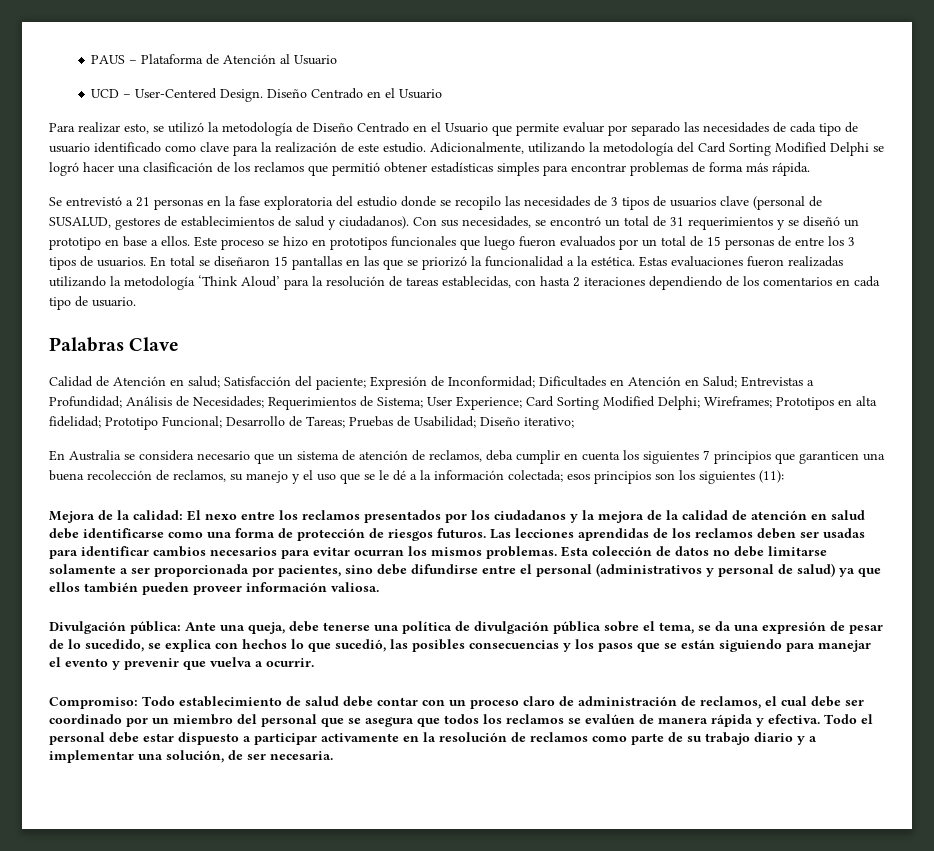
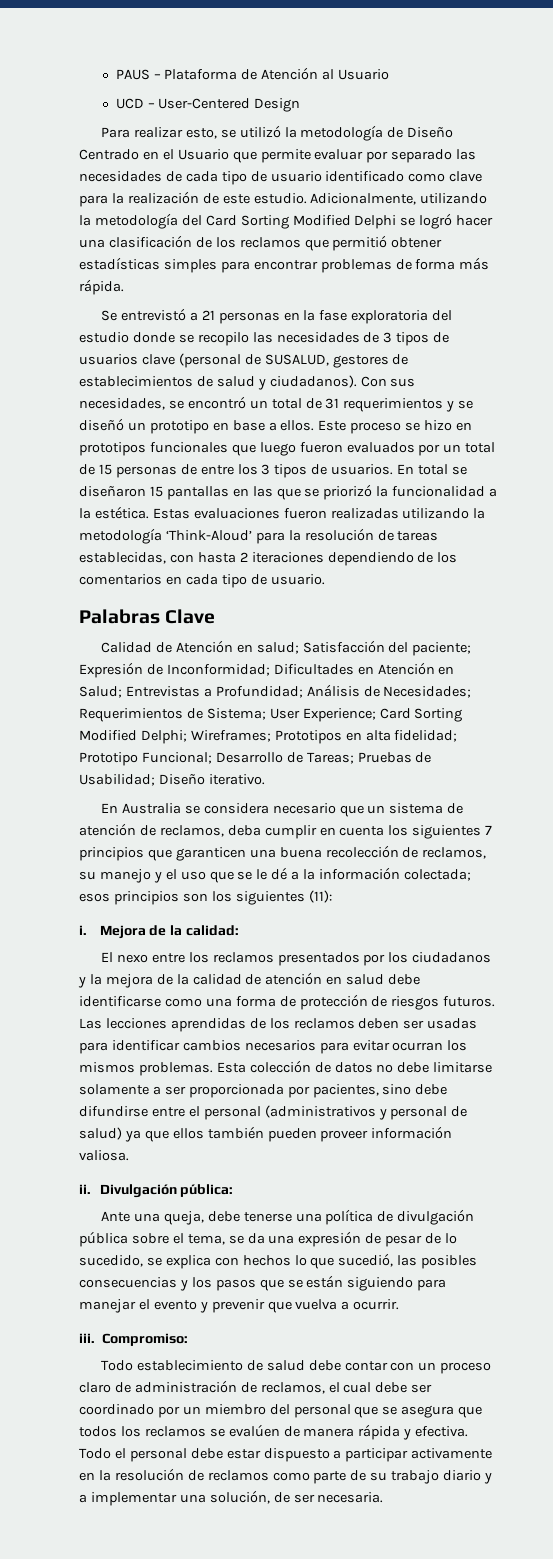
[220,88,443,102] Design. Diseño Centrado en el Usuario -> [254,98,301,112] Design
[198,275,280,287] ‘Think Aloud’ -> [165,530,252,541] ‘Think-Aloud’
[524,417,574,428] iterativo; -> [208,774,265,785] iterativo.
(784, 476) none -> [79,925,87,935] i.
(183, 515) none -> (240, 930) //
(379, 587) none -> [79,1184,91,1194] ii.
(181, 627) none -> (234, 1190) //
(314, 662) none -> [79,1333,95,1343] iii.
(138, 703) none -> (189, 1339) //

